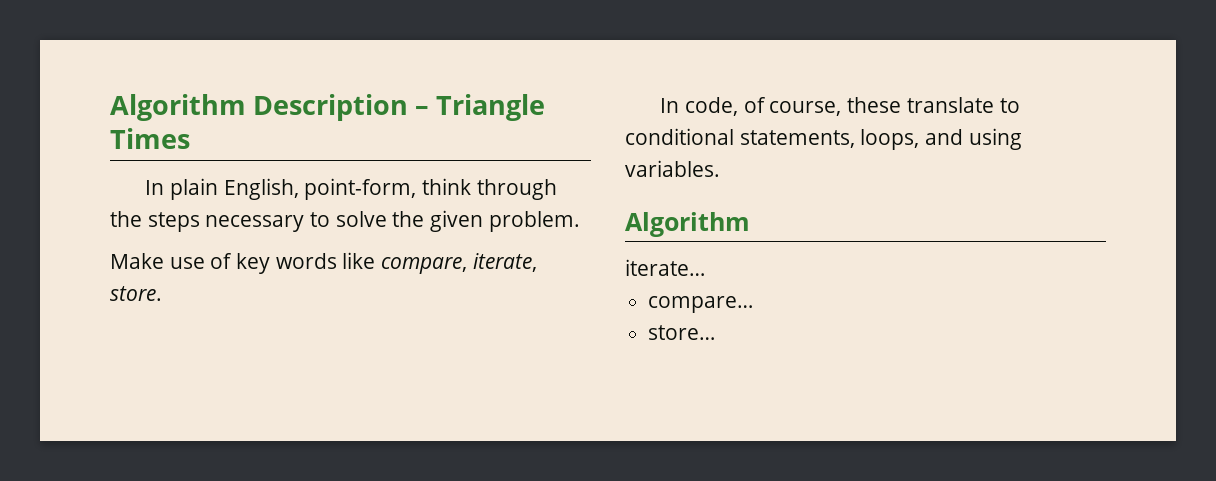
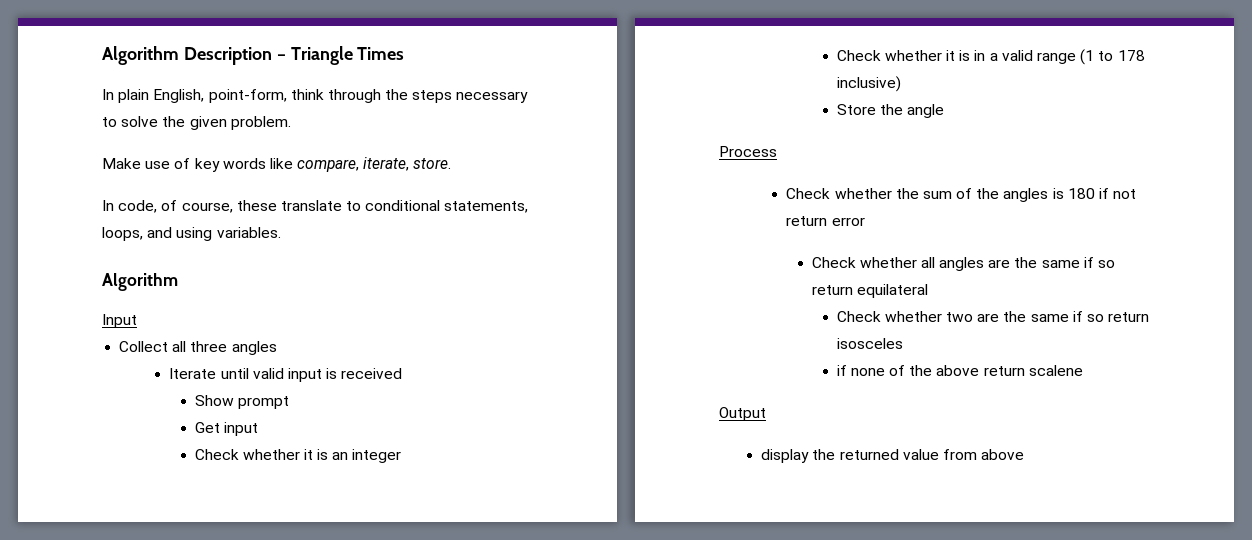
[625,259,705,276] [648,296,754,313] [648,325,716,340] iterate… // compare… // store… -> [102,314,137,328] [119,341,277,355] [169,368,403,382] [194,395,289,409] [194,422,258,436] [194,449,402,463] [836,49,1145,65] [836,76,901,92] [836,104,945,118] [719,146,777,157] [786,188,1137,202] [786,216,865,226] [811,257,1115,271] [811,284,928,298] [836,311,1150,322] [836,338,903,349] [836,365,1083,376] [719,407,766,421] [761,449,1025,463] Input // Collect all three angles // Iterate until valid input is received // Show prompt // Get input // Check whether it is an integer // Check whether it is in a valid range (1 to 178 inclusive) // Store the angle // Process // Check whether the sum of the angles is 180 if not return error // Check whether all angles are the same if so return equilateral // Check whether two are the same if so return isosceles // if none of the above return scalene // Output // display the returned value from above

